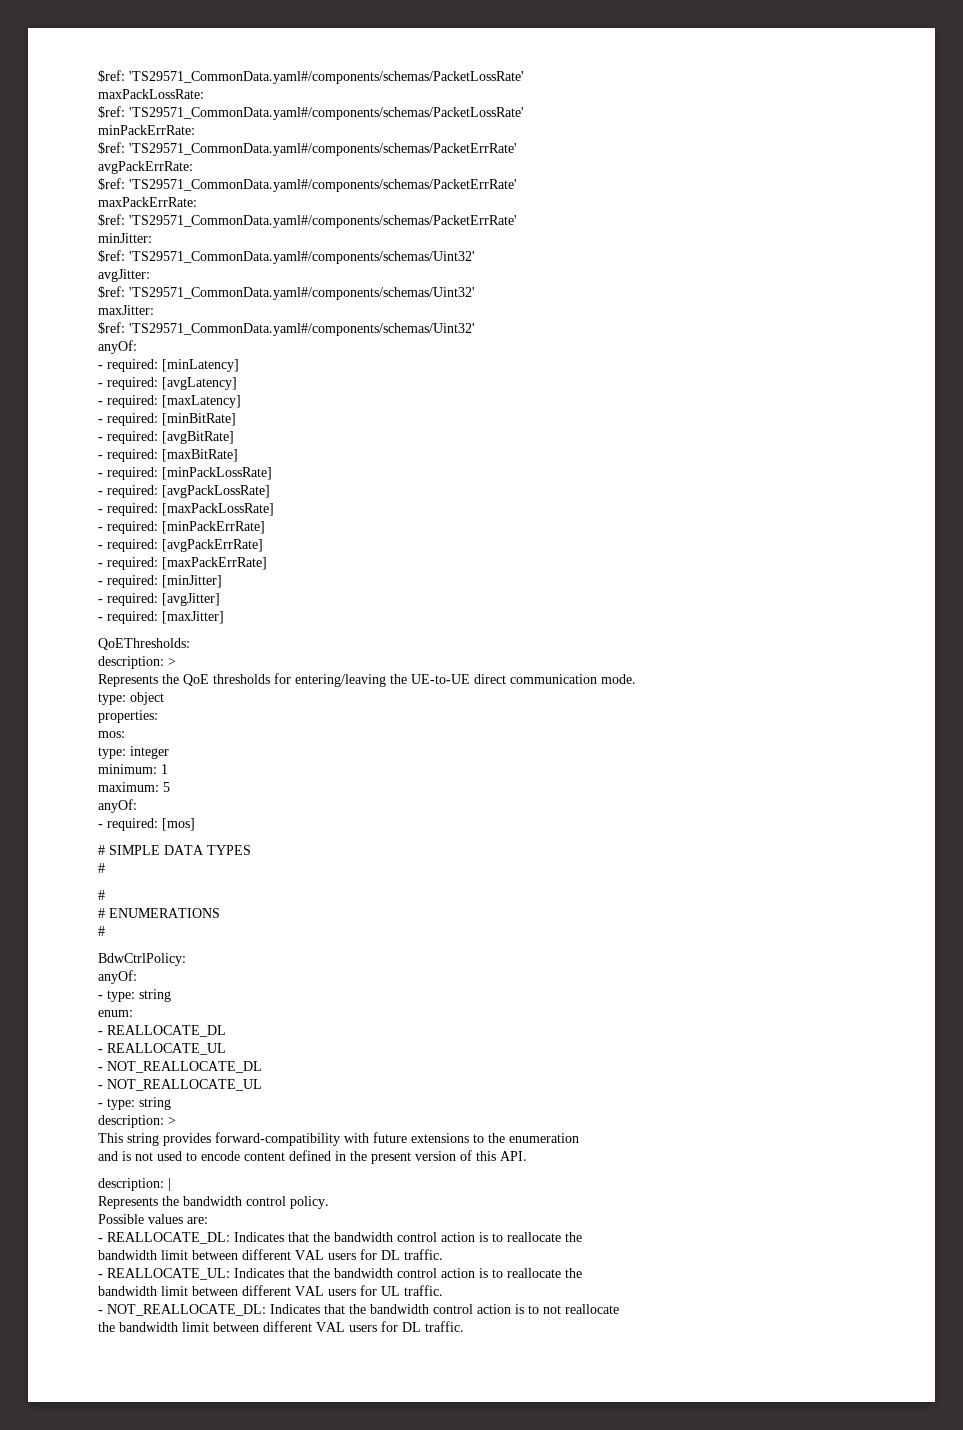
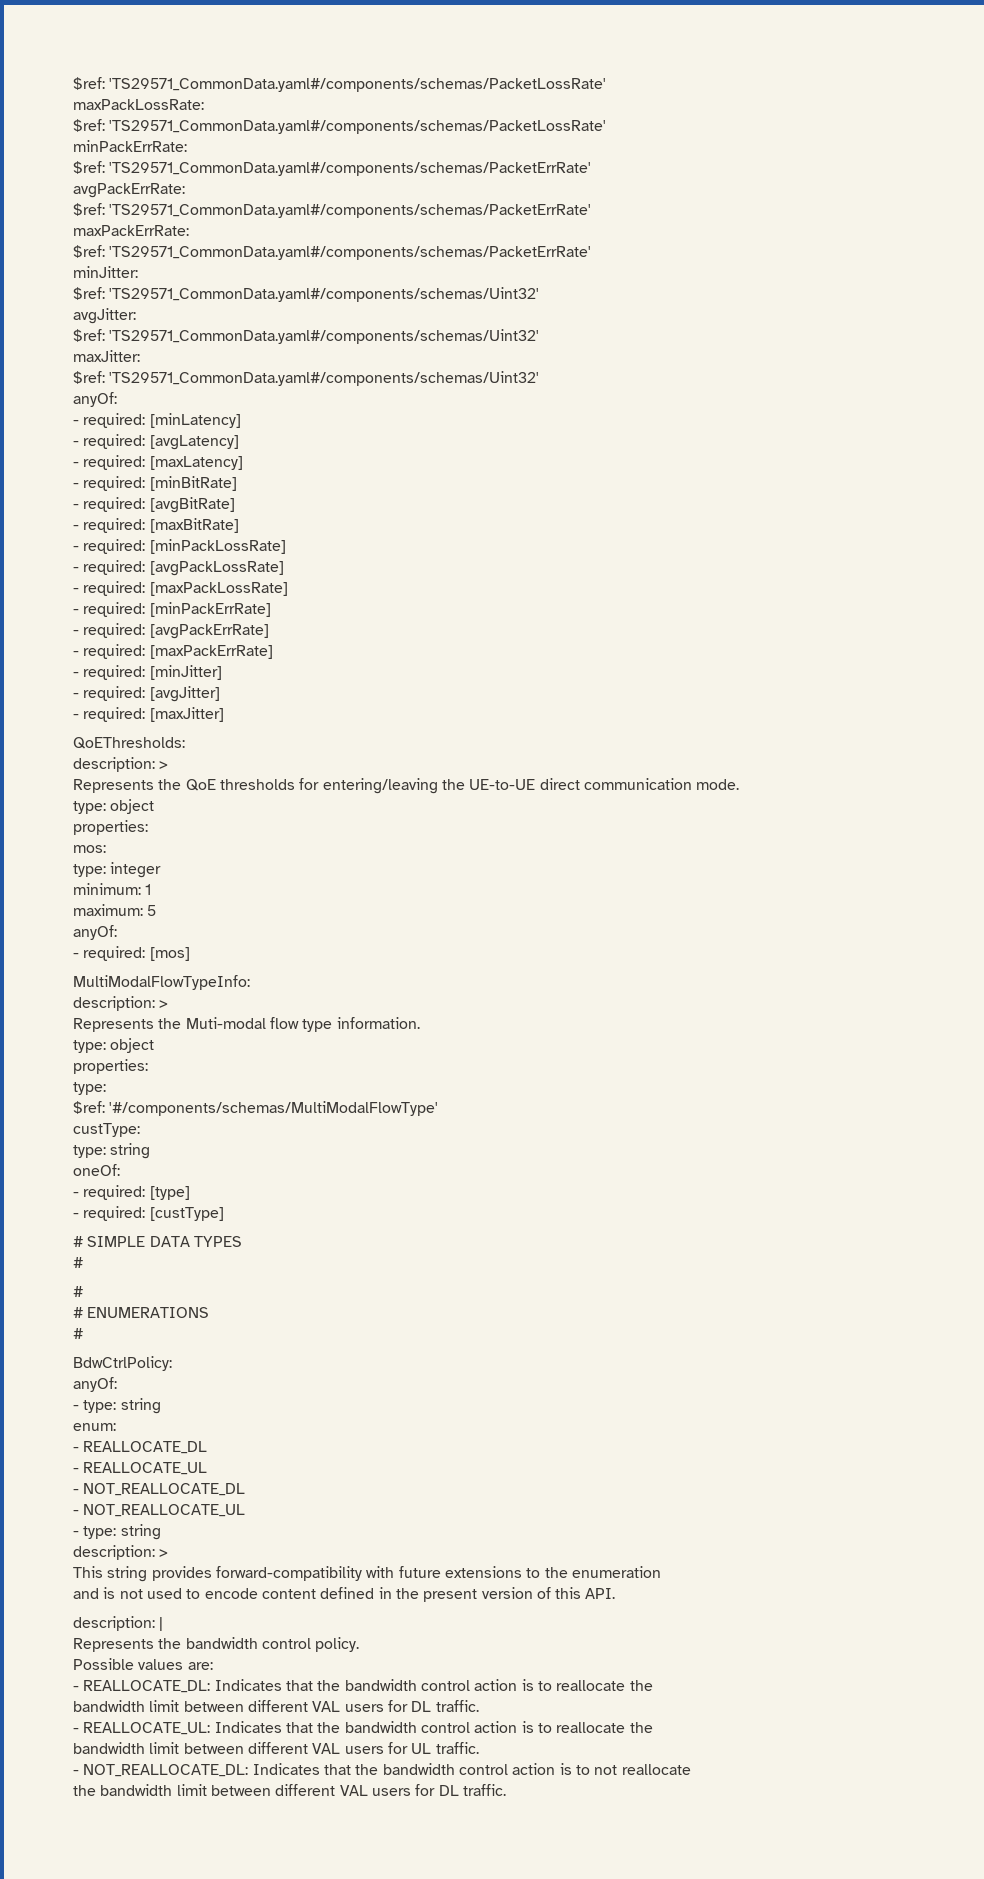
(195, 824) none -> [73,975,250,990] [73,996,169,1011] [73,1017,420,1032] [73,1038,155,1053] [73,1059,148,1074] [73,1082,106,1095] [73,1101,439,1116] [73,1123,140,1137] [73,1143,151,1159] [73,1164,120,1176] [73,1185,190,1200] [73,1206,224,1221] // MultiModalFlowTypeInfo: // description: > // Represents the Muti-modal flow type information. // type: object // properties: // type: // $ref: '#/components/schemas/MultiModalFlowType' // custType: // type: string // oneOf: // - required: [type] // - required: [custType]

